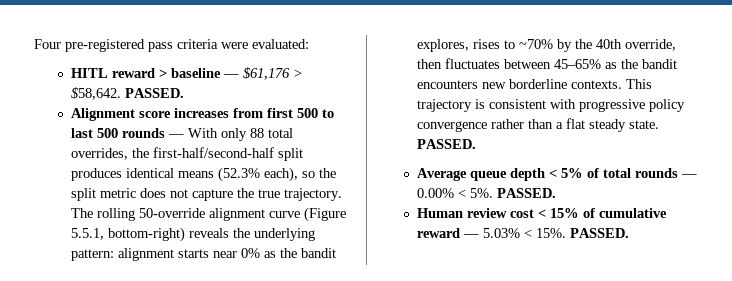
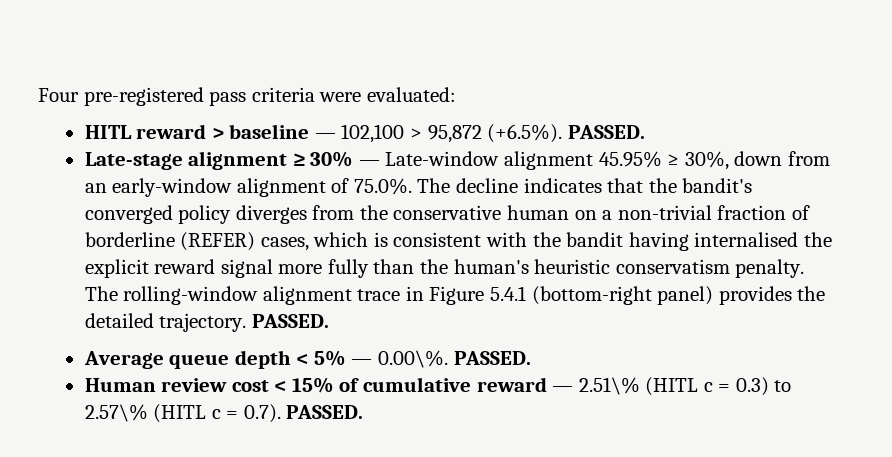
[243,67,304,80] [71,87,185,100] [71,108,335,121] [71,128,294,141] [71,147,304,161] [71,167,337,182] [71,188,343,201] [71,207,347,222] [71,227,316,242] [71,248,337,261] [417,39,677,52] [417,58,678,69] [417,79,653,89] [417,99,686,112] [417,118,660,132] $61,176 > $58,642. PASSED. // Alignment score increases from first 500 to last 500 rounds — With only 88 total overrides, the first-half/second-half split produces identical means (52.3% each), so the split metric does not capture the true trajectory. The rolling 50-override alignment curve (Figure 5.5.1, bottom-right) reveals the underlying pattern: alignment starts near 0% as the bandit explores, rises to ~70% by the 40th override, then fluctuates between 45–65% as the bandit encounters new borderline contexts. This trajectory is consistent with progressive policy convergence rather than a flat steady state. -> [341,124,645,143] [84,151,830,170] [84,178,753,197] [84,205,810,224] [84,232,832,251] [84,259,805,278] [84,286,826,305] [84,313,247,332] 102,100 > 95,872 (+6.5%). PASSED. // Late-stage alignment ≥ 30% — Late-window alignment 45.95% ≥ 30%, down from an early-window alignment of 75.0%. The decline indicates that the bandit's converged policy diverges from the conservative human on a non-trivial fraction of borderline (REFER) cases, which is consistent with the bandit having internalised the explicit reward signal more fully than the human's heuristic conservatism penalty. The rolling-window alignment trace in Figure 5.4.1 (bottom-right panel) provides the detailed trajectory.
[587,168,698,178] [417,188,494,198] of total rounds — 0.00% < 5%. -> [351,350,448,368] — 0.00\%.
[483,228,567,238] 5.03% < 15%. -> [578,377,792,396] [84,404,281,423] 2.51\% (HITL c = 0.3) to 2.57\% (HITL c = 0.7).

